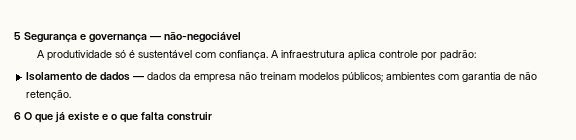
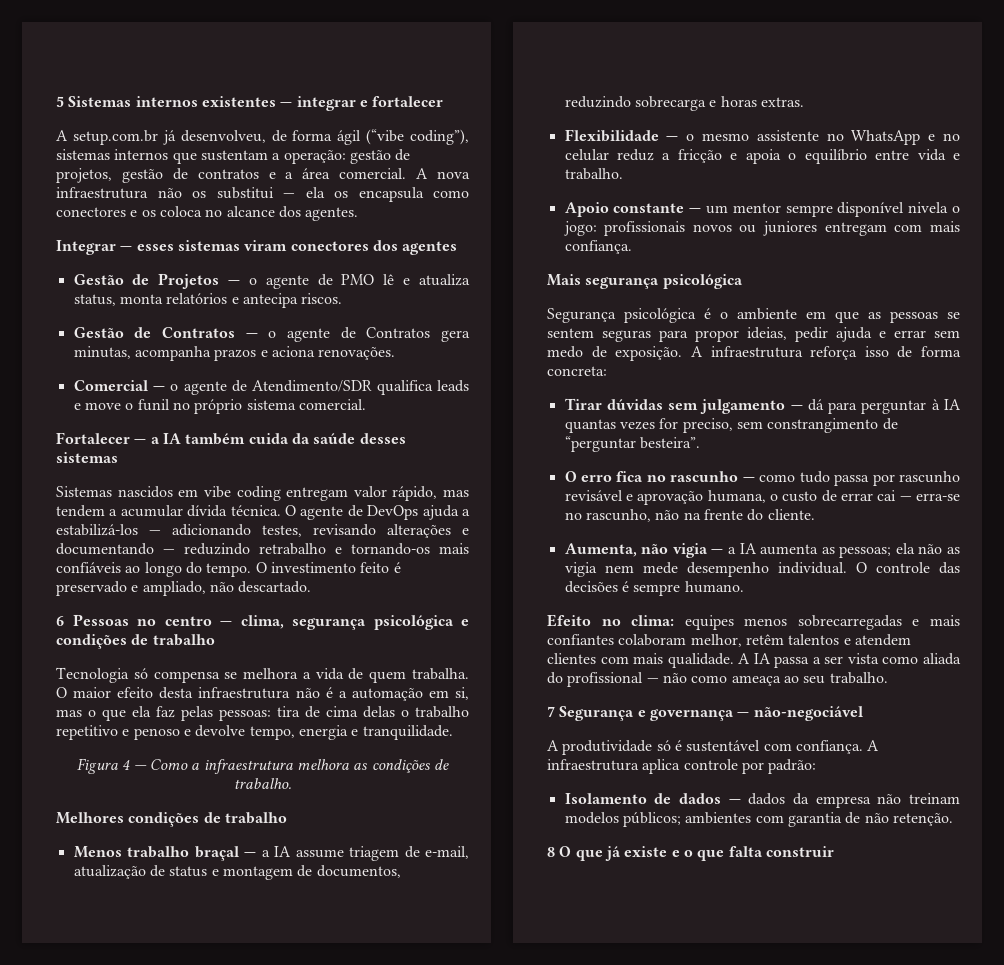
(21, 36) none -> [68,96,444,111] [56,129,469,145] [56,149,411,164] [56,168,471,183] [56,187,469,202] [56,206,359,221] [56,240,458,255] [73,273,470,289] [73,293,343,308] [73,327,471,342] [73,346,396,361] [73,380,469,395] [73,399,366,414] [56,432,406,445] [56,452,118,463] [56,486,469,501] [56,505,470,520] [56,524,469,538] [56,543,469,555] [56,562,401,577] [56,581,312,596] [56,614,469,630] [56,634,215,649] [56,667,469,683] [56,687,470,701] [56,706,469,721] [56,725,453,740] [77,758,449,774] [233,778,292,789] [56,812,287,827] [73,846,469,861] [73,865,401,880] [564,96,804,111] [564,129,960,145] [564,149,960,164] [564,168,623,180] [564,202,960,217] [563,221,960,236] [564,240,632,254] [547,274,743,289] [547,308,960,323] [547,327,960,342] [547,346,961,361] [547,366,607,376] [564,398,961,414] [564,418,898,433] [564,436,700,452] [564,471,960,486] [564,490,960,505] [564,509,815,522] [564,543,960,558] [564,562,960,577] [564,581,744,596] [547,614,960,630] [547,634,911,647] [547,653,962,668] [547,672,888,687] [547,706,555,717] Sistemas internos existentes — integrar e fortalecer // A setup.com.br já desenvolveu, de forma ágil (“vibe coding”), sistemas internos que sustentam a operação: gestão de projetos, gestão de contratos e a área comercial. A nova infraestrutura não os substitui — ela os encapsula como conectores e os coloca no alcance dos agentes. // Integrar — esses sistemas viram conectores dos agentes // Gestão de Projetos — o agente de PMO lê e atualiza status, monta relatórios e antecipa riscos. // Gestão de Contratos — o agente de Contratos gera minutas, acompanha prazos e aciona renovações. // Comercial — o agente de Atendimento/SDR qualifica leads e move o funil no próprio sistema comercial. // Fortalecer — a IA também cuida da saúde desses sistemas // Sistemas nascidos em vibe coding entregam valor rápido, mas tendem a acumular dívida técnica. O agente de DevOps ajuda a estabilizá-los — adicionando testes, revisando alterações e documentando — reduzindo retrabalho e tornando-os mais confiáveis ao longo do tempo. O investimento feito é preservado e ampliado, não descartado. // 6 Pessoas no centro — clima, segurança psicológica e condições de trabalho // Tecnologia só compensa se melhora a vida de quem trabalha. O maior efeito desta infraestrutura não é a automação em si, mas o que ela faz pelas pessoas: tira de cima delas o trabalho repetitivo e penoso e devolve tempo, energia e tranquilidade. // Figura 4 — Como a infraestrutura melhora as condições de trabalho. // Melhores condições de trabalho // Menos trabalho braçal — a IA assume triagem de e-mail, atualização de status e montagem de documentos, reduzindo sobrecarga e horas extras. // Flexibilidade — o mesmo assistente no WhatsApp e no celular reduz a fricção e apoia o equilíbrio entre vida e trabalho. // Apoio constante — um mentor sempre disponível nivela o jogo: profissionais novos ou juniores entregam com mais confiança. // Mais segurança psicológica // Segurança psicológica é o ambiente em que as pessoas se sentem seguras para propor ideias, pedir ajuda e errar sem medo de exposição. A infraestrutura reforça isso de forma concreta: // Tirar dúvidas sem julgamento — dá para perguntar à IA quantas vezes for preciso, sem constrangimento de “perguntar besteira”. // O erro fica no rascunho — como tudo passa por rascunho revisável e aprovação humana, o custo de errar cai — erra-se no rascunho, não na frente do cliente. // Aumenta, não vigia — a IA aumenta as pessoas; ela não as vigia nem mede desempenho individual. O controle das decisões é sempre humano. // Efeito no clima: equipes menos sobrecarregadas e mais confiantes colaboram melhor, retêm talentos e atendem clientes com mais qualidade. A IA passa a ser vista como aliada do profissional — não como ameaça ao seu trabalho. // 7
[14,112,21,120] 6 -> [547,847,555,857] 8

